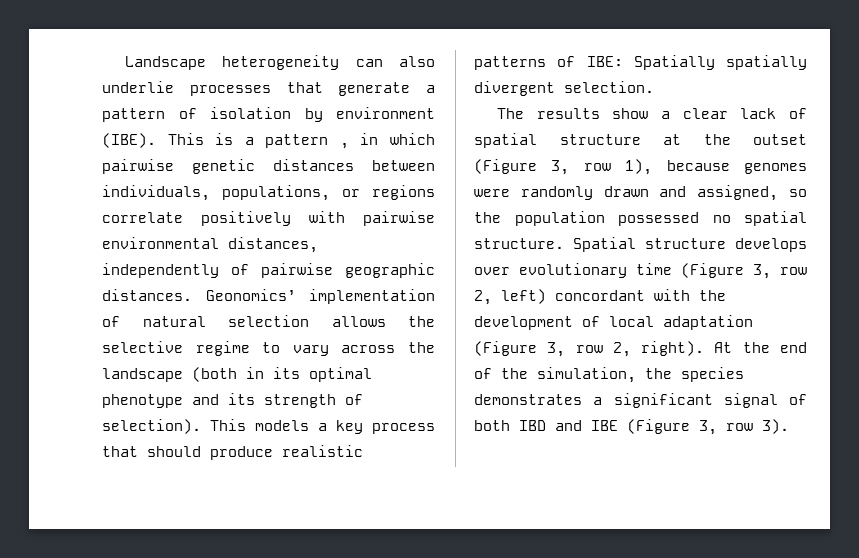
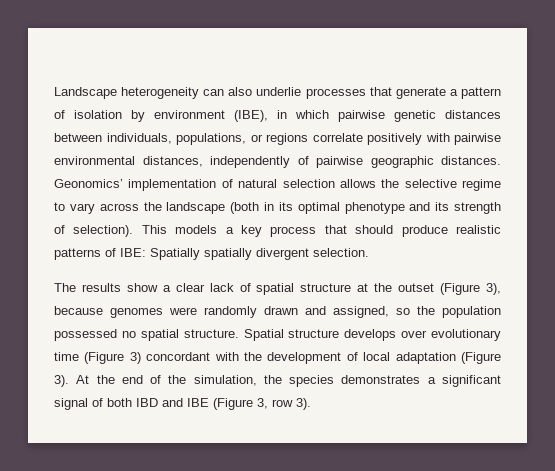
[102,133,349,149] (IBE). This is a pattern , -> [234,110,268,122] (IBE),
[551,159,653,175] 3, row 1), -> [485,283,501,295] 3),
[753,264,807,279] [474,289,546,305] 3, row 2, left) -> [129,352,141,364] 3)
[547,341,705,357] 3, row 2, right). -> [54,375,69,387] 3).

